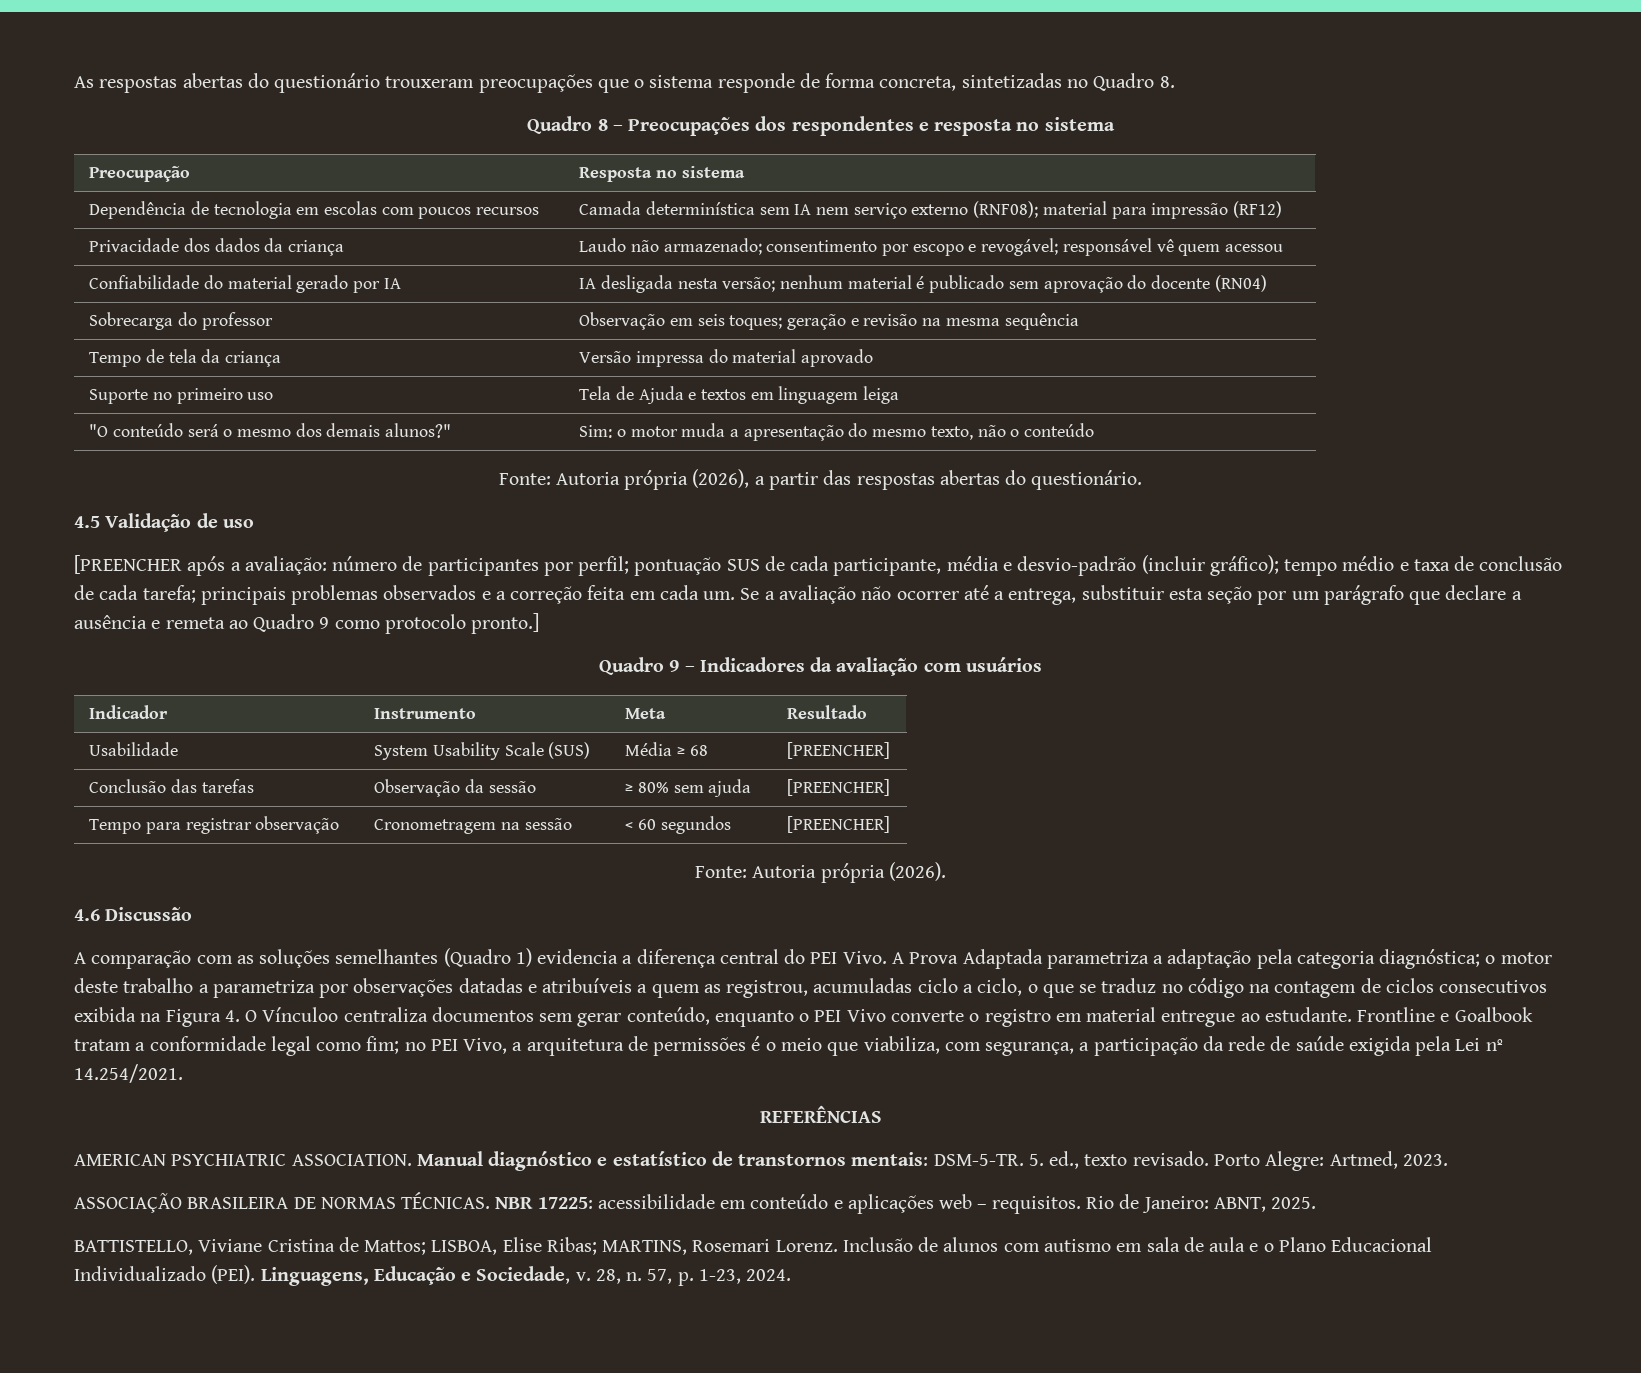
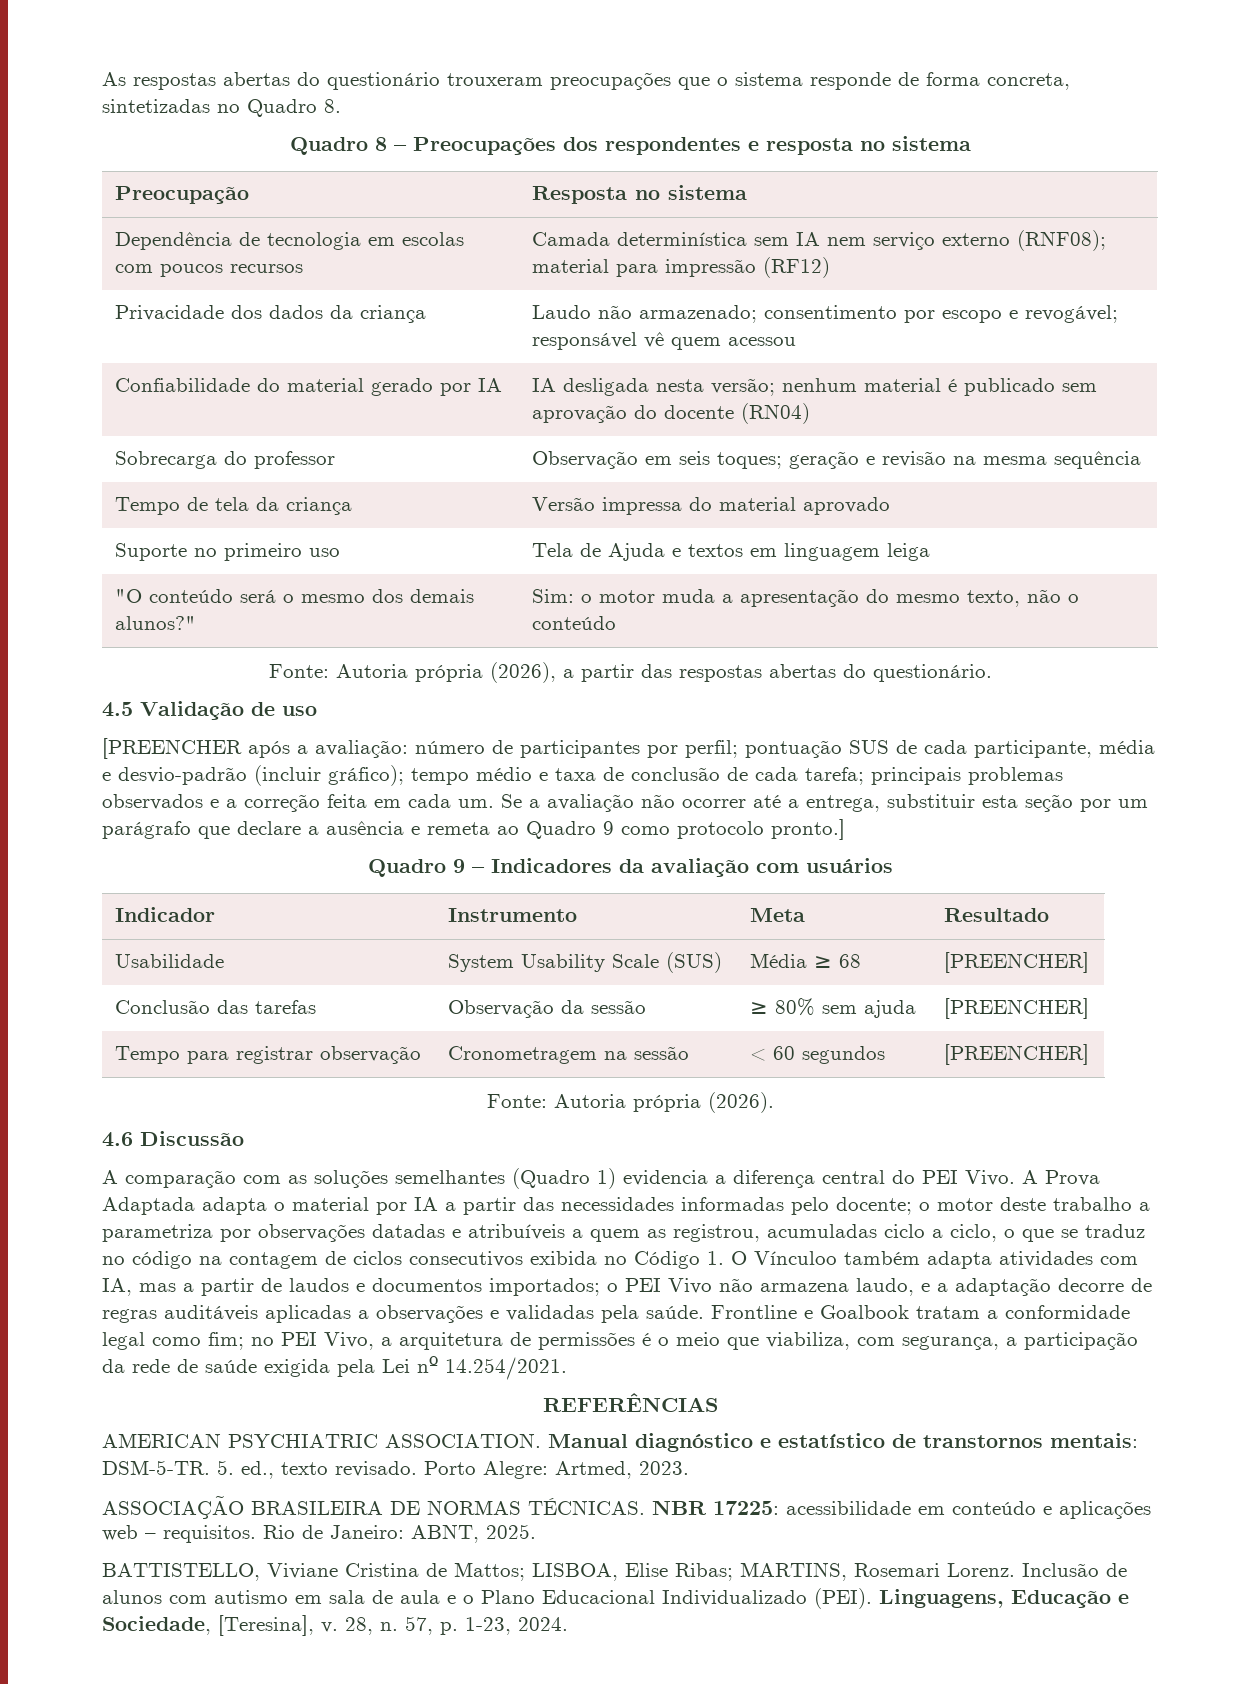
[1046,949,1481,969] parametriza a adaptação pela categoria diagnóstica; -> [202,1197,912,1215] adapta o material por IA a partir das necessidades informadas pelo docente;
[140,1007,1352,1027] na Figura 4. O Vínculoo centraliza documentos sem gerar conteúdo, enquanto o PEI Vivo converte o registro em material entregue ao estudante. -> [604,1251,1138,1269] [102,1278,1152,1296] [102,1305,704,1323] no Código 1. O Vínculoo também adapta atividades com IA, mas a partir de laudos e documentos importados; o PEI Vivo não armazena laudo, e a adaptação decorre de regras auditáveis aplicadas a observações e validadas pela saúde.
(571, 1275) none -> [218,1615,314,1636] [Teresina],

